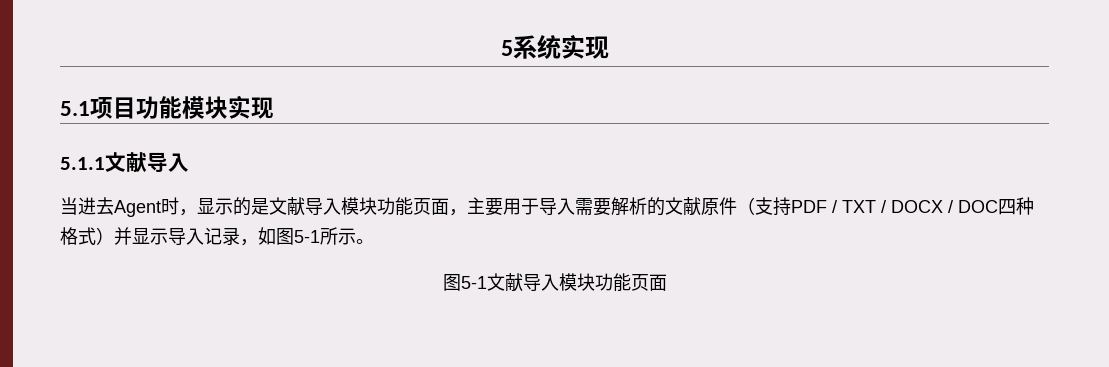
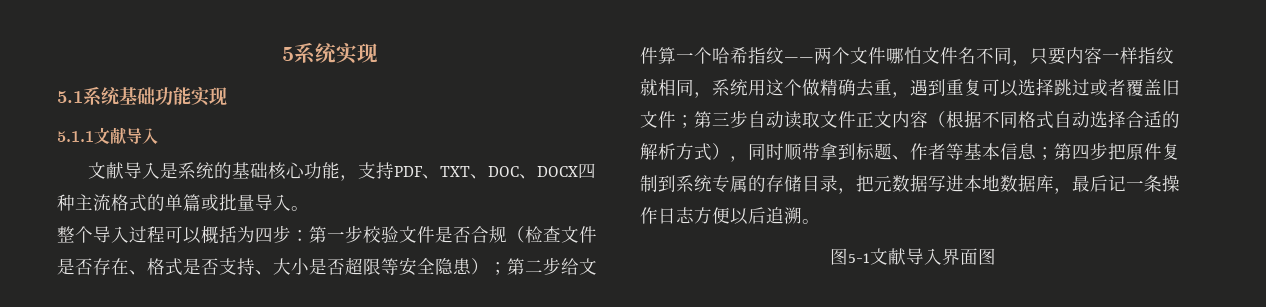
[90,96,228,119] 项目功能模块 -> [83,86,191,106] 系统基础功能
[60,197,1034,217] [60,227,356,246] 当进去Agent时，显示的是文献导入模块功能页面，主要用于导入需要解析的文献原件（支持PDF / TXT / DOCX / DOC四种格式）并显示导入记录，如图5-1所示 -> [88,162,597,181] [57,194,309,212] [57,225,597,244] [57,257,597,276] [640,47,1174,66] [640,78,1180,98] [640,110,1180,129] [640,142,1180,162] [640,174,1180,194] [640,207,802,225] 文献导入是系统的基础核心功能，支持PDF、TXT、DOC、DOCX四种主流格式的单篇或批量导入。 // 整个导入过程可以概括为四步：第一步校验文件是否合规（检查文件是否存在、格式是否支持、大小是否超限等安全隐患）；第二步给文件算一个哈希指纹——两个文件哪怕文件名不同，只要内容一样指纹就相同，系统用这个做精确去重，遇到重复可以选择跳过或者覆盖旧文件；第三步自动读取文件正文内容（根据不同格式自动选择合适的解析方式），同时顺带拿到标题、作者等基本信息；第四步把原件复制到系统专属的存储目录，把元数据写进本地数据库，最后记一条操作日志方便以后追溯
[558,273,667,292] 模块功能页面 -> [941,248,996,265] 界面图

